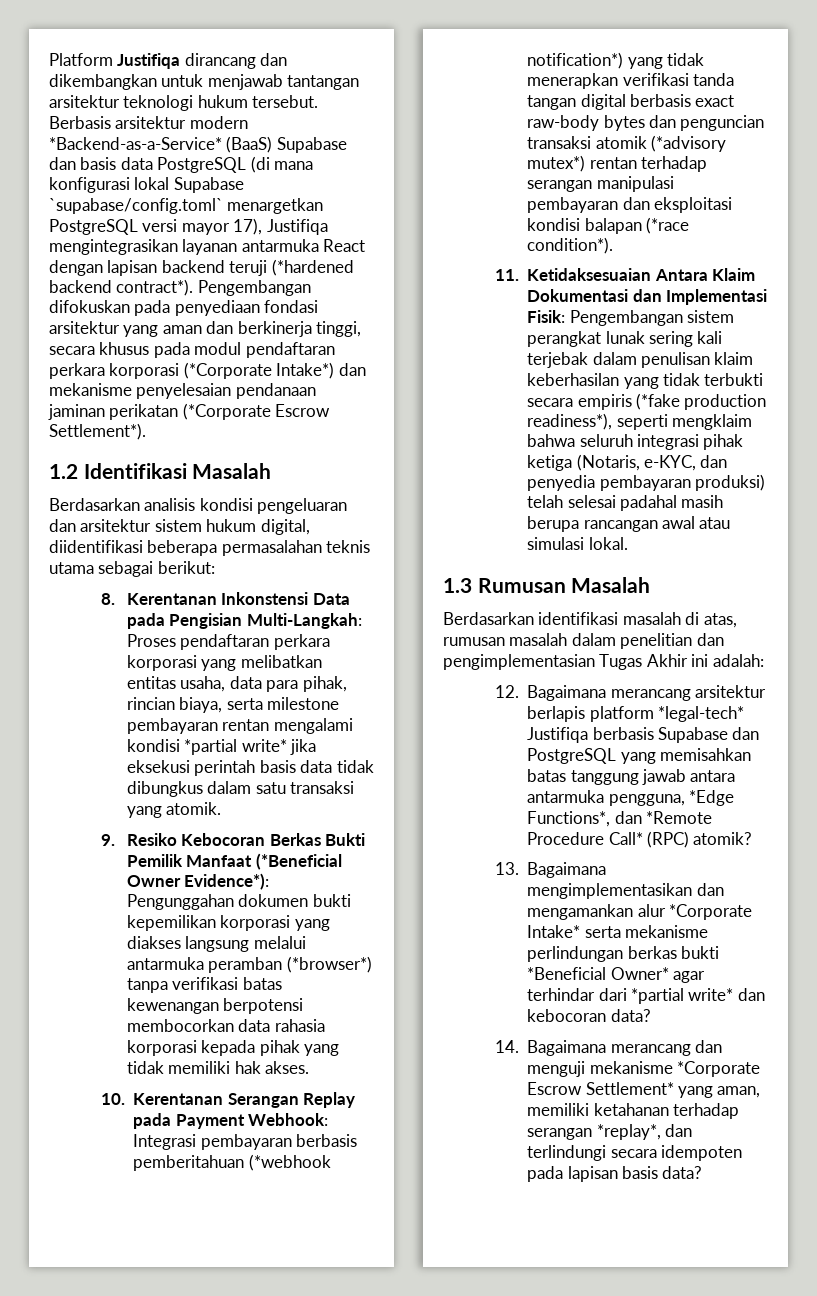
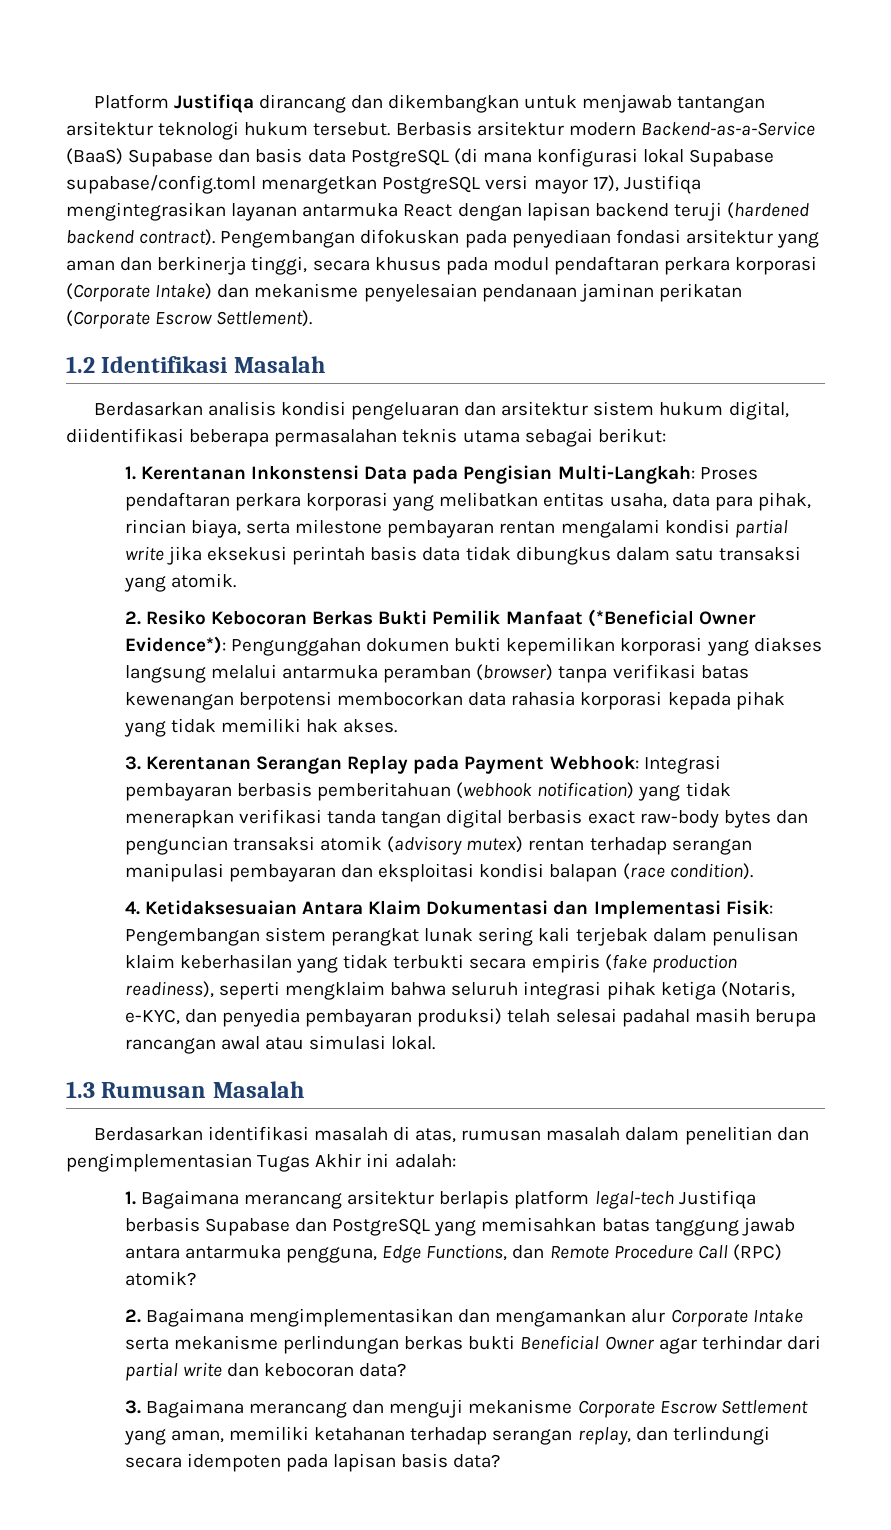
[49,137,222,150] *Backend-as-a-Service* -> [640,121,815,136] Backend-as-a-Service
[49,198,223,214] `supabase/config.toml` -> [66,175,256,194] supabase/config.toml
[271,259,354,276] [49,279,194,296] (*hardened backend contract*). -> [727,202,810,219] [66,229,216,246] (hardened backend contract).
[183,362,335,379] (*Corporate Intake*) -> [66,283,213,302] (Corporate Intake)
[182,403,331,420] [49,423,146,440] (*Corporate Escrow Settlement*). -> [66,310,313,329] (Corporate Escrow Settlement).
[100,593,115,605] 8. -> [124,466,136,480] 1.
[184,739,287,755] *partial write* -> [734,519,788,538] [124,546,164,561] partial write
[100,834,115,846] 9. -> [124,611,141,625] 2.
[286,956,372,973] (*browser*) -> [476,664,554,681] (browser)
[100,1093,125,1105] 10. -> [124,756,141,770] 3.
[248,1154,331,1171] [527,52,624,69] (*webhook notification*) -> [456,782,635,799] (webhook notification)
[650,135,726,152] [527,155,586,172] (*advisory mutex*) -> [387,836,524,855] (advisory mutex)
[645,217,689,234] [527,237,614,254] [494,269,519,281] (*race condition*). // 11. -> [622,863,753,880] [124,901,140,915] (race condition). // 4.
[635,393,767,410] [527,413,613,430] (*fake production readiness*), -> [604,954,737,973] [124,981,214,998] (fake production readiness),
[494,685,519,698] 12. -> [124,1191,136,1205] 1.
[657,706,744,722] *legal-tech* -> [594,1191,674,1209] legal-tech
[688,790,734,806] [527,811,712,827] [527,832,643,845] *Edge Functions*, dan *Remote Procedure Call* -> [382,1244,728,1263] Edge Functions, dan Remote Procedure Call
[494,862,519,875] 13. -> [124,1309,141,1323] 2.
[668,904,752,920] [527,925,581,938] *Corporate Intake* -> [670,1309,803,1327] Corporate Intake
[527,967,669,980] *Beneficial Owner* -> [520,1335,655,1350] Beneficial Owner
[630,988,734,1004] *partial write* -> [124,1362,222,1381] partial write
[494,1040,519,1053] 14. -> [124,1400,141,1414] 3.
[676,1061,760,1077] [527,1082,674,1095] *Corporate Escrow Settlement* -> [577,1400,808,1418] Corporate Escrow Settlement
[596,1124,661,1140] *replay*, -> [577,1427,631,1445] replay,

